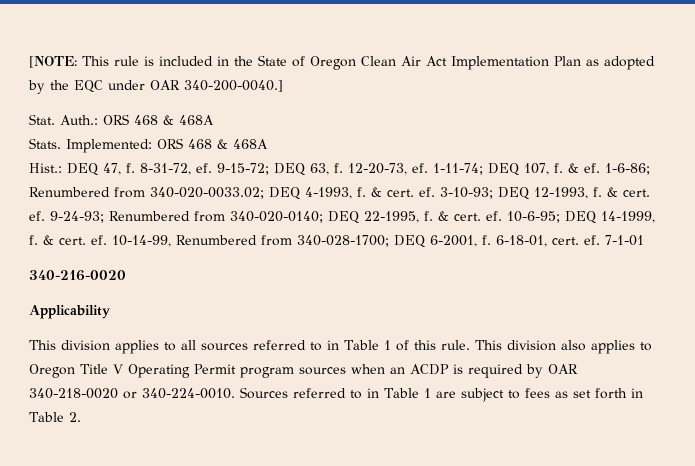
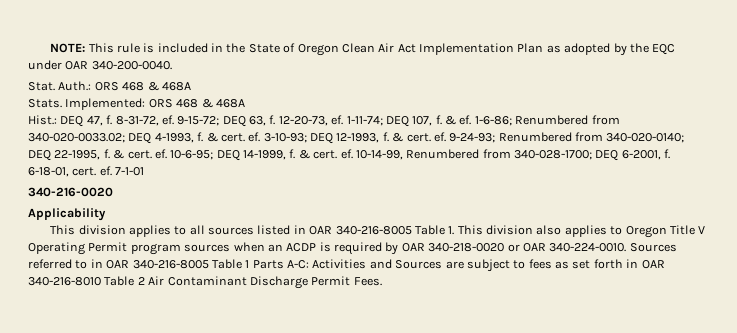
[29,56,77,68] [NOTE: -> [50,43,86,53] NOTE:
[184,80,283,92] 340-200-0040.] -> [91,61,172,70] 340-200-0040.
[253,340,470,351] referred to in Table 1 of this rule. -> [257,225,455,235] listed in OAR 340-216-8005 Table 1.
(137, 395) none -> [522,243,546,252] OAR
[384,388,431,398] Table 1 -> [106,259,443,269] OAR 340-216-8005 Table 1 Parts A-C: Activities and Sources
[29,412,81,422] Table 2. -> [641,260,665,269] [28,276,382,289] OAR 340-216-8010 Table 2 Air Contaminant Discharge Permit Fees.

